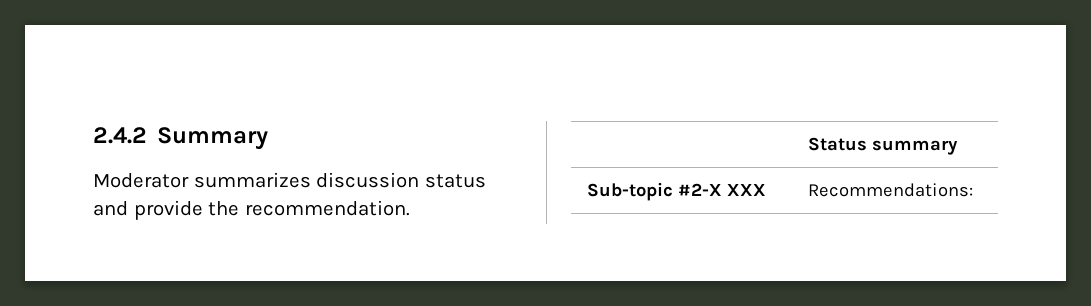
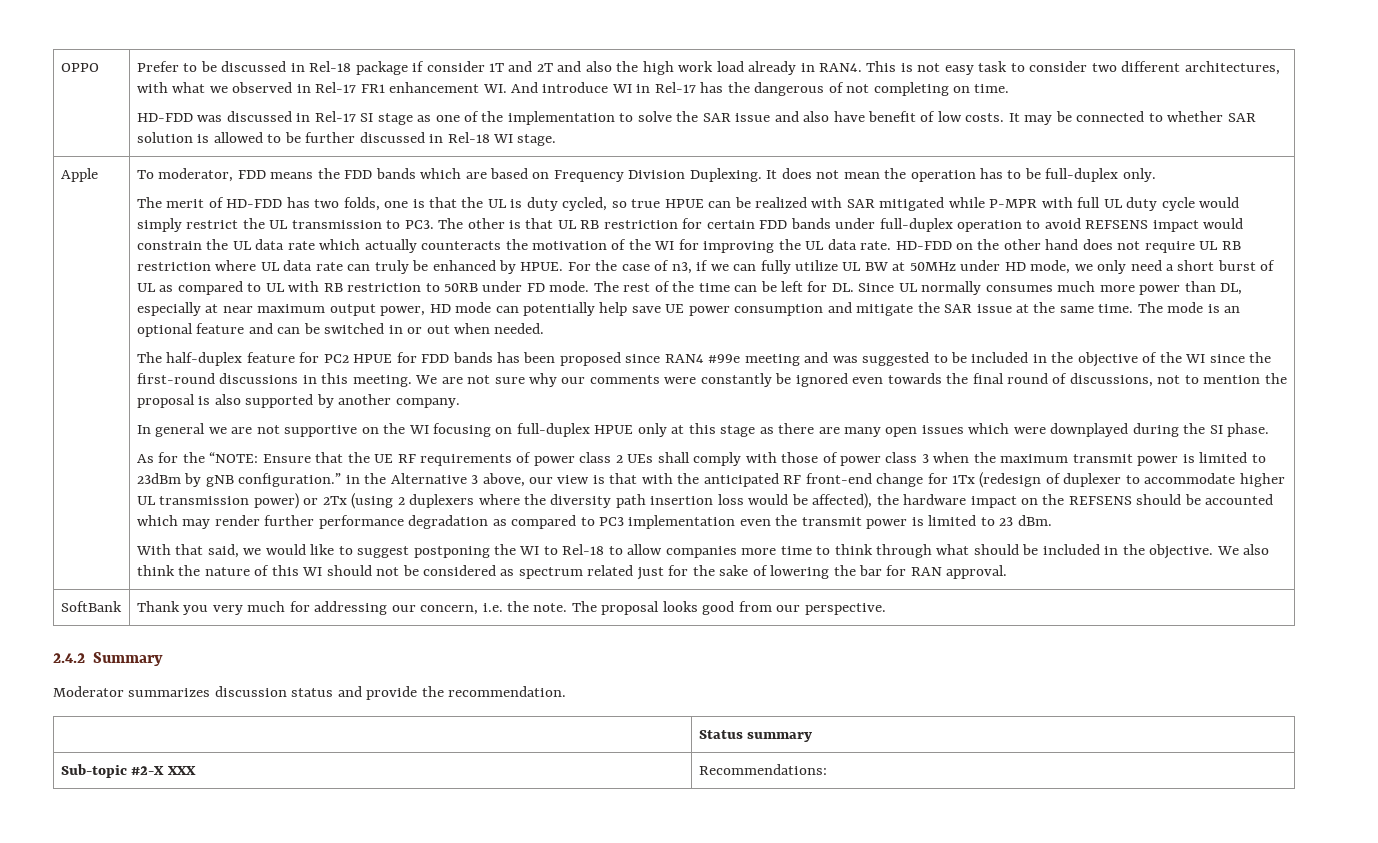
(93, 135) none -> [60,63,99,72] [136,61,1280,75] [136,82,1010,96] [136,111,1256,125] [136,132,557,146] [60,168,98,182] [136,168,1156,182] [136,197,1239,211] [136,218,1244,232] [136,239,1241,253] [136,260,1276,274] [136,281,1242,295] [136,302,1241,316] [136,323,545,337] [136,352,1272,367] [136,373,1287,387] [136,394,460,408] [136,423,1270,437] [136,452,1266,466] [136,472,1285,488] [136,493,1274,509] [136,515,1052,529] [135,544,1270,559] [136,565,1008,580] [60,601,122,612] [136,601,886,615] OPPO | Prefer to be discussed in Rel-18 package if consider 1T and 2T and also the high work load already in RAN4. This is not easy task to consider two different architectures, with what we observed in Rel-17 FR1 enhancement WI. And introduce WI in Rel-17 has the dangerous of not completing on time. // HD-FDD was discussed in Rel-17 SI stage as one of the implementation to solve the SAR issue and also have benefit of low costs. It may be connected to whether SAR solution is allowed to be further discussed in Rel-18 WI stage. // Apple | To moderator, FDD means the FDD bands which are based on Frequency Division Duplexing. It does not mean the operation has to be full-duplex only. // The merit of HD-FDD has two folds, one is that the UL is duty cycled, so true HPUE can be realized with SAR mitigated while P-MPR with full UL duty cycle would simply restrict the UL transmission to PC3. The other is that UL RB restriction for certain FDD bands under full-duplex operation to avoid REFSENS impact would constrain the UL data rate which actually counteracts the motivation of the WI for improving the UL data rate. HD-FDD on the other hand does not require UL RB restriction where UL data rate can truly be enhanced by HPUE. For the case of n3, if we can fully utilize UL BW at 50MHz under HD mode, we only need a short burst of UL as compared to UL with RB restriction to 50RB under FD mode. The rest of the time can be left for DL. Since UL normally consumes much more power than DL, especially at near maximum output power, HD mode can potentially help save UE power consumption and mitigate the SAR issue at the same time. The mode is an optional feature and can be switched in or out when needed. // The half-duplex feature for PC2 HPUE for FDD bands has been proposed since RAN4 #99e meeting and was suggested to be included in the objective of the WI since the first-round discussions in this meeting. We are not sure why our comments were constantly be ignored even towards the final round of discussions, not to mention the proposal is also supported by another company. // In general we are not supportive on the WI focusing on full-duplex HPUE only at this stage as there are many open issues which were downplayed during the SI phase. // As for the “NOTE: Ensure that the UE RF requirements of power class 2 UEs shall comply with those of power class 3 when the maximum transmit power is limited to 23dBm by gNB configuration.” in the Alternative 3 above, our view is that with the anticipated RF front-end change for 1Tx (redesign of duplexer to accommodate higher UL transmission power) or 2Tx (using 2 duplexers where the diversity path insertion loss would be affected), the hardware impact on the REFSENS should be accounted which may render further performance degradation as compared to PC3 implementation even the transmit power is limited to 23 dBm. // With that said, we would like to suggest postponing the WI to Rel-18 to allow companies more time to think through what should be included in the objective. We also think the nature of this WI should not be considered as spectrum related just for the sake of lowering the bar for RAN approval. // SoftBank | Thank you very much for addressing our concern, i.e. the note. The proposal looks good from our perspective. //

